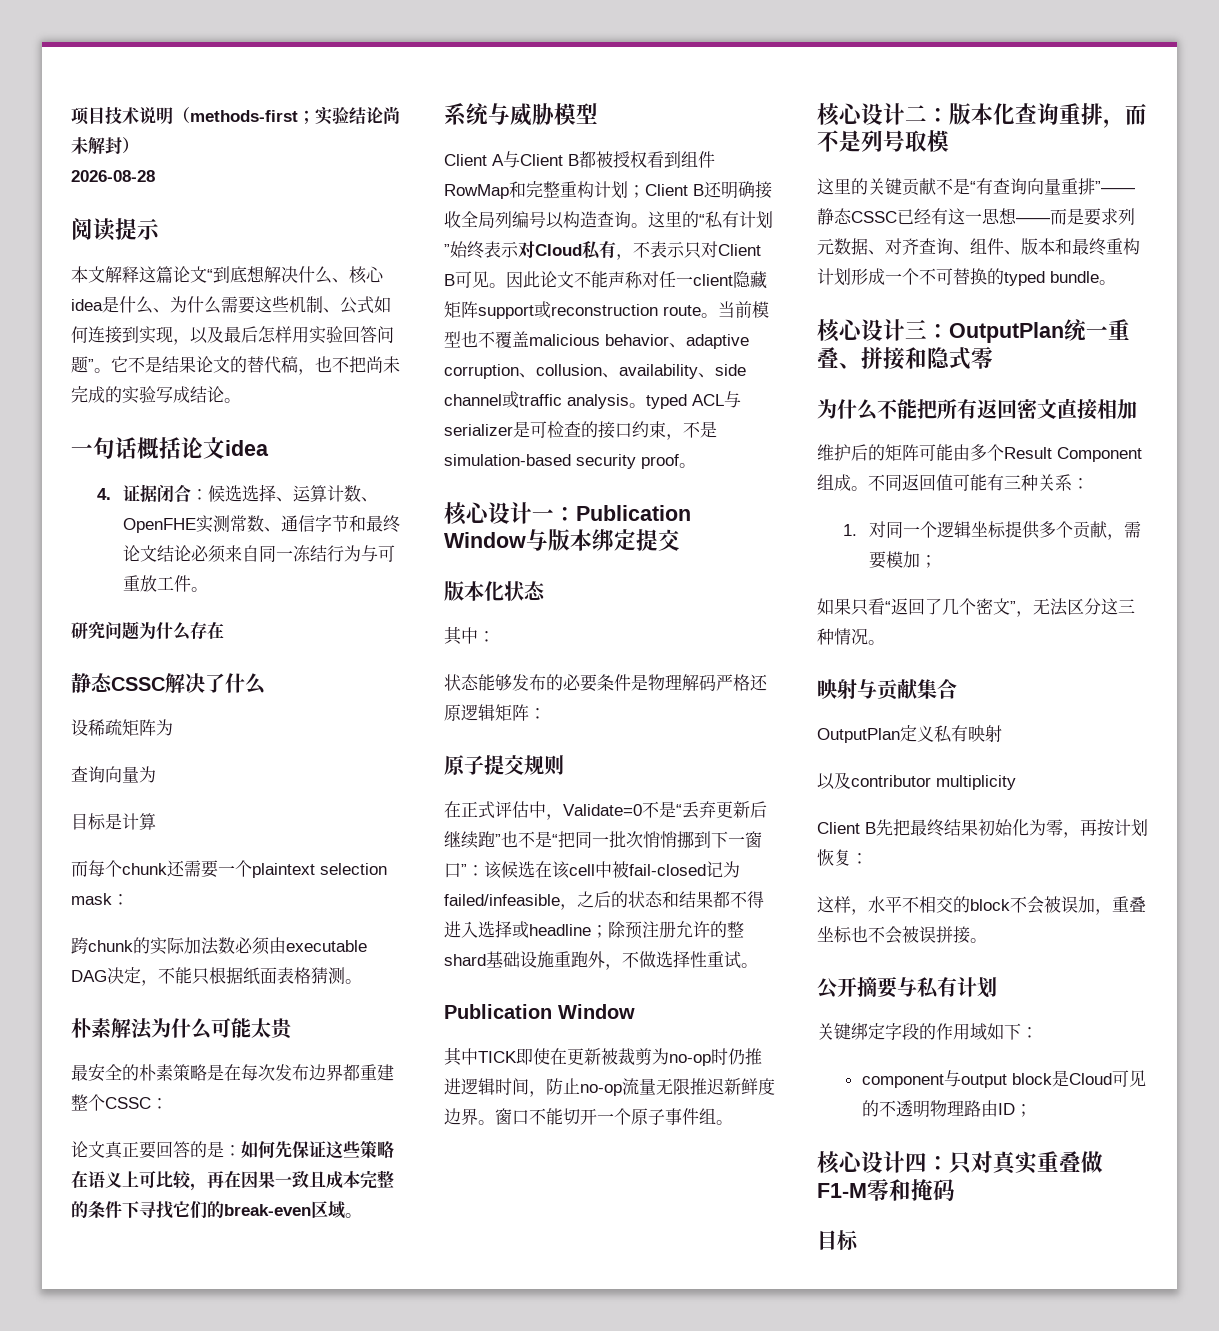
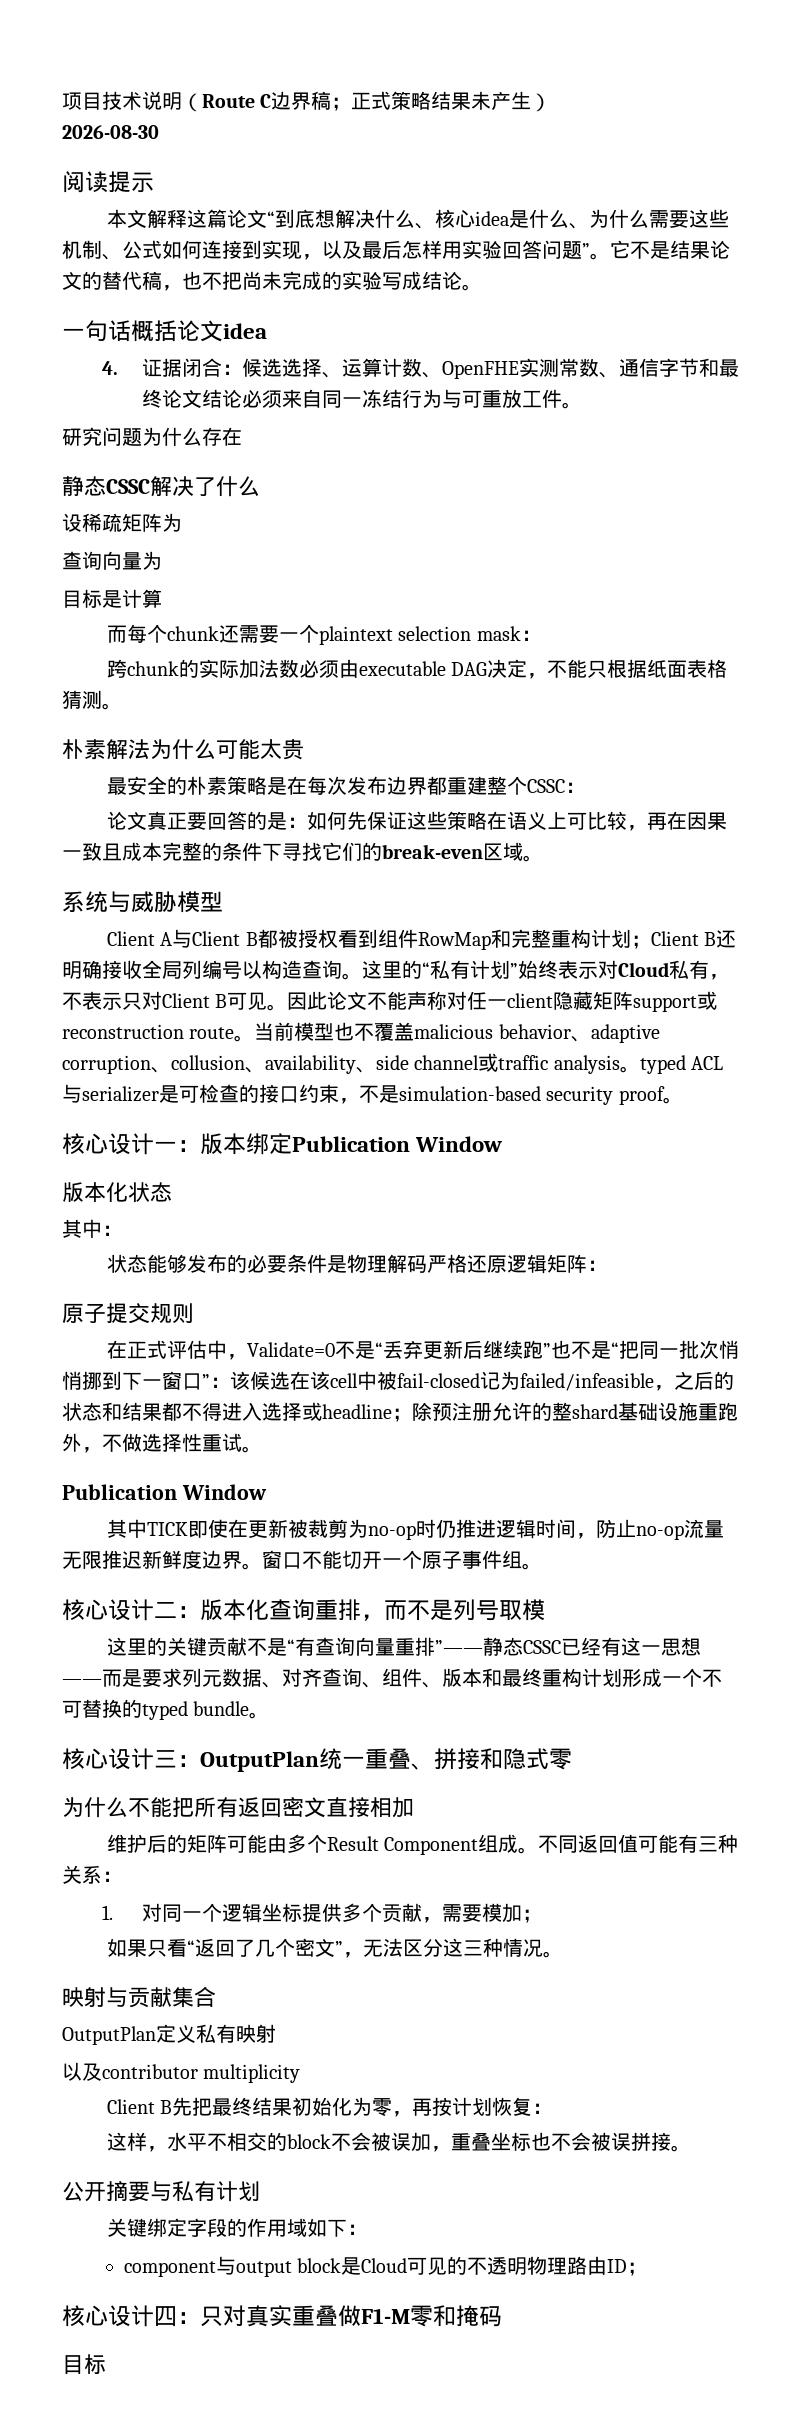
[190,106,400,125] [71,137,122,154] methods-first；实验结论尚未解封 -> [202,91,532,111] Route C边界稿；正式策略结果未产生
[71,170,155,182] 2026-08-28 -> [62,125,159,139] 2026-08-30
[576,505,691,521] [444,529,680,551] Publication Window与版本绑定提交 -> [200,1133,503,1155] 版本绑定Publication Window

